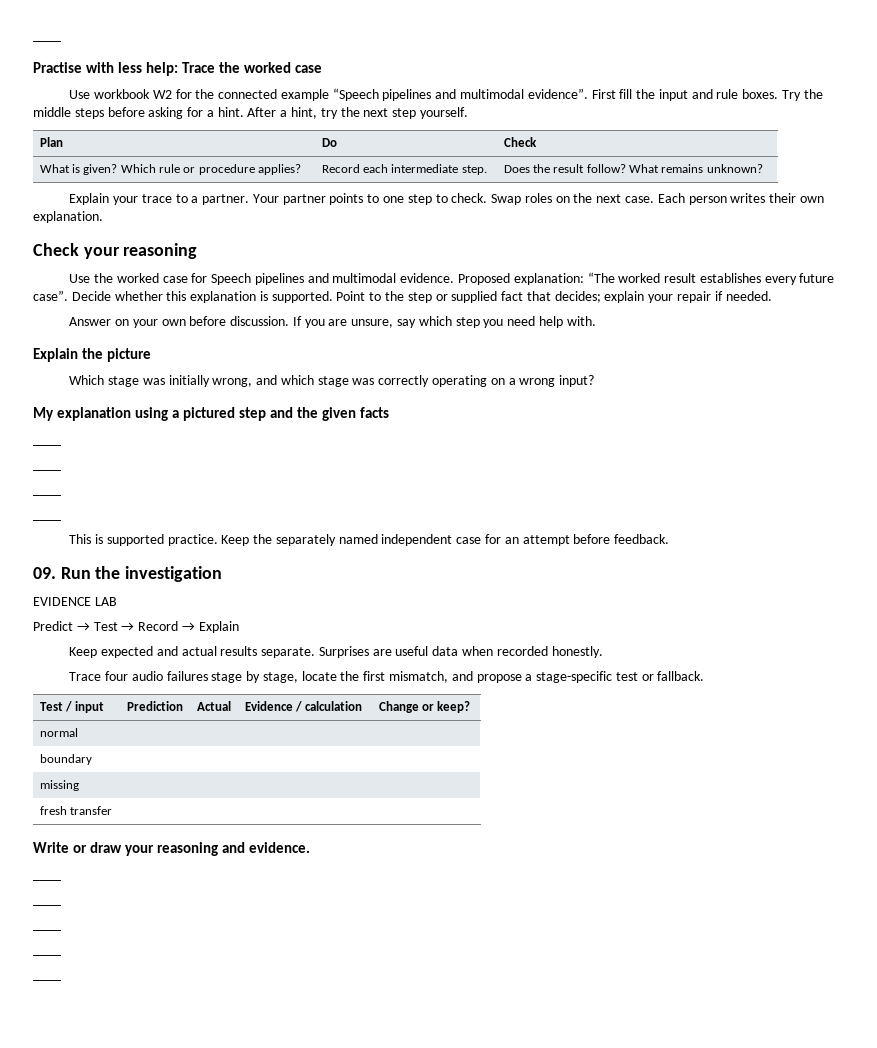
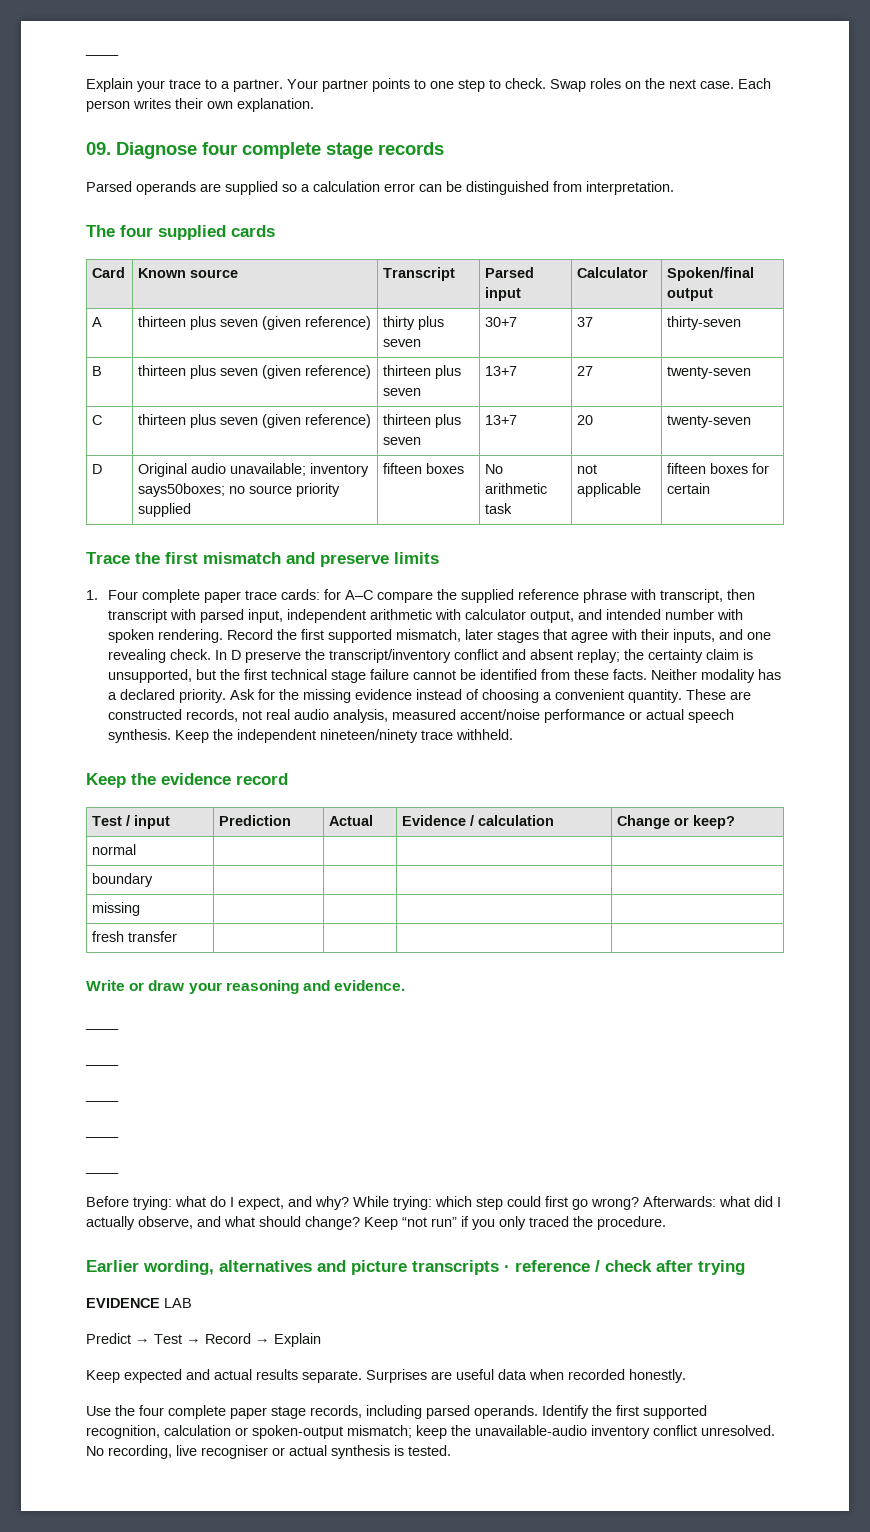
[33,40,61,42] [33,62,323,76] [69,88,823,101] [33,107,468,119] [39,137,63,147] [321,138,337,147] [503,137,537,147] [39,164,302,175] [321,164,487,175] [503,164,763,173] ____ // Practise with less help: Trace the worked case // Use workbook W2 for the connected example “Speech pipelines and multimodal evidence”. First fill the input and rule boxes. Try the middle steps before asking for a hint. After a hint, try the next step yourself. // Plan | Do | Check // What is given? Which rule or procedure applies? | Record each intermediate step. | Does the result follow? What remains unknown? -> [85,53,119,56] ____
[33,243,198,259] [69,272,835,285] [33,290,772,303] [69,316,596,328] [33,348,152,362] [69,375,595,387] [33,407,390,421] [33,444,61,446] [33,469,61,471] [33,494,61,496] [33,519,61,521] [69,534,670,546] [33,566,223,582] [33,597,117,606] [33,621,239,633] [69,646,603,658] [69,671,705,683] Check your reasoning // Use the worked case for Speech pipelines and multimodal evidence. Proposed explanation: “The worked result establishes every future case”. Decide whether this explanation is supported. Point to the step or supplied fact that decides; explain your repair if needed. // Answer on your own before discussion. If you are unsure, say which step you need help with. // Explain the picture // Which stage was initially wrong, and which stage was correctly operating on a wrong input? // My explanation using a pictured step and the given facts // ____ // ____ // ____ // ____ // This is supported practice. Keep the separately named independent case for an attempt before feedback. // 09. Run the investigation // EVIDENCE LAB // Predict → Test → Record → Explain // Keep expected and actual results separate. Surprises are useful data when recorded honestly. // Trace four audio failures stage by stage, locate the first mismatch, and propose a stage-specific test or fallback. -> [86,142,444,159] [86,181,674,195] [86,225,275,240] [92,267,126,278] [138,268,239,278] [383,267,456,281] [485,267,535,278] [485,287,522,301] [577,267,649,278] [667,267,755,281] [667,288,714,301] [92,317,103,327] [138,316,372,330] [383,316,445,330] [383,339,422,347] [485,317,518,327] [577,317,594,327] [667,316,742,330] [92,366,103,376] [138,365,372,379] [383,365,462,379] [383,388,422,396] [485,366,518,376] [577,366,594,376] [667,366,752,379] [92,415,103,425] [138,414,372,428] [383,414,462,428] [383,437,422,445] [485,415,518,425] [577,415,594,425] [667,415,752,428] [92,464,103,474] [138,463,370,477] [138,483,341,497] [138,503,192,517] [383,463,465,474] [485,464,504,474] [485,483,548,494] [485,503,513,514] [577,464,598,474] [577,483,642,497] [667,463,770,474] [667,483,711,494] [86,552,439,567] [86,589,756,603] [108,609,744,623] [108,629,772,643] [108,649,754,663] [108,669,782,683] [108,689,752,703] [108,709,735,723] [108,729,514,743] [86,773,288,788] 09. Diagnose four complete stage records // Parsed operands are supplied so a calculation error can be distinguished from interpretation. // The four supplied cards // Card | Known source | Transcript | Parsed input | Calculator | Spoken/final output // A | thirteen plus seven (given reference) | thirty plus seven | 30+7 | 37 | thirty-seven // B | thirteen plus seven (given reference) | thirteen plus seven | 13+7 | 27 | twenty-seven // C | thirteen plus seven (given reference) | thirteen plus seven | 13+7 | 20 | twenty-seven // D | Original audio unavailable; inventory says50boxes; no source priority supplied | fifteen boxes | No arithmetic task | not applicable | fifteen boxes for certain // Trace the first mismatch and preserve limits // 1. Four complete paper trace cards: for A–C compare the supplied reference phrase with transcript, then transcript with parsed input, independent arithmetic with calculator output, and intended number with spoken rendering. Record the first supported mismatch, later stages that agree with their inputs, and one revealing check. In D preserve the transcript/inventory conflict and absent replay; the certainty claim is unsupported, but the first technical stage failure cannot be identified from these facts. Neither modality has a declared priority. Ask for the missing evidence instead of choosing a convenient quantity. These are constructed records, not real audio analysis, measured accent/noise performance or actual speech synthesis. Keep the independent nineteen/ninety trace withheld. // Keep the evidence record
(61, 980) none -> [86,1196,781,1210] [86,1216,666,1230] [86,1260,745,1275] [86,1298,192,1308] [86,1333,321,1347] [86,1369,686,1383] [86,1405,707,1419] [86,1425,775,1439] [86,1445,451,1459] // Before trying: what do I expect, and why? While trying: which step could first go wrong? Afterwards: what did I actually observe, and what should change? Keep “not run” if you only traced the procedure. // Earlier wording, alternatives and picture transcripts · reference / check after trying // EVIDENCE LAB // Predict → Test → Record → Explain // Keep expected and actual results separate. Surprises are useful data when recorded honestly. // Use the four complete paper stage records, including parsed operands. Identify the first supported recognition, calculation or spoken-output mismatch; keep the unavailable-audio inventory conflict unresolved. No recording, live recogniser or actual synthesis is tested.

